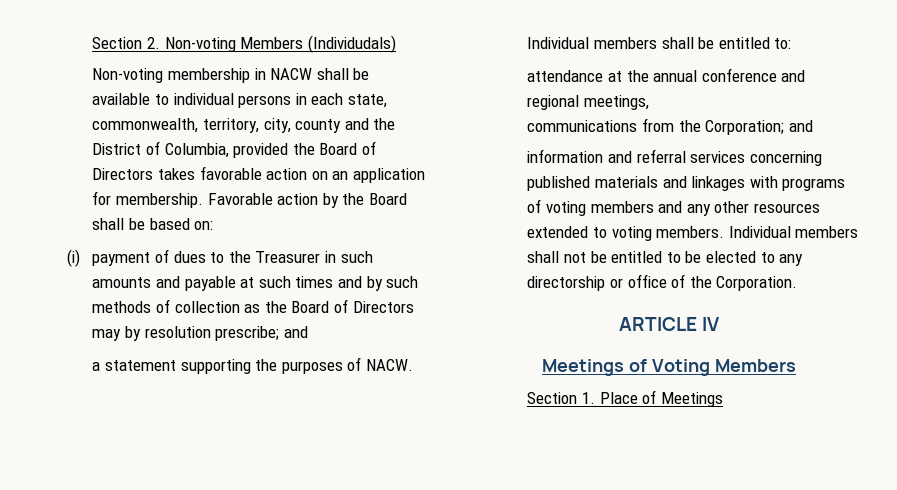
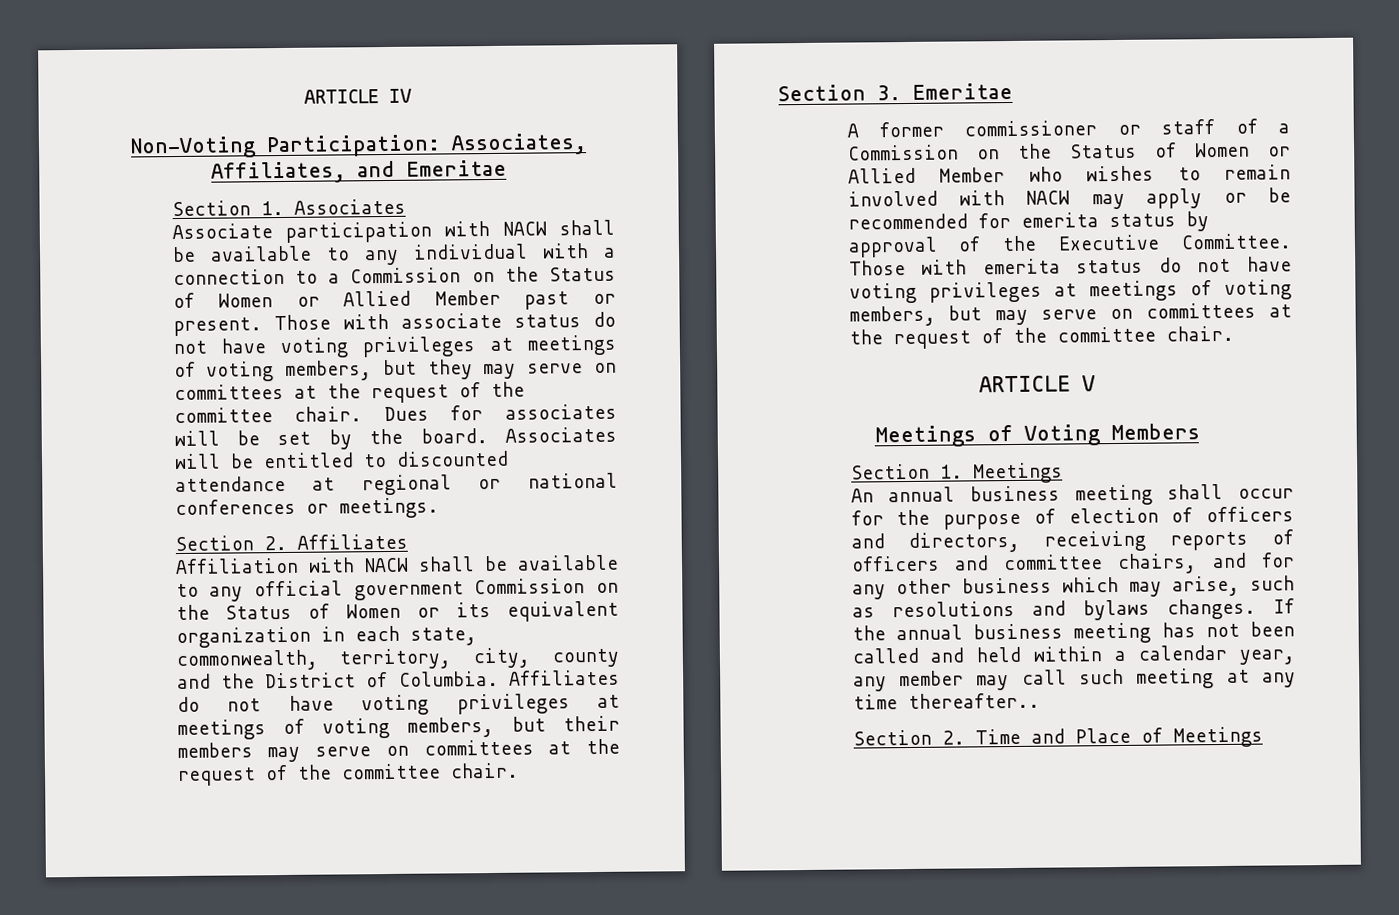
[92,35,396,53] [92,68,370,83] [92,93,292,108] Section 2. Non-voting Members (Individudals) // Non-voting membership in NACW shall be available to individual persons -> [304,88,412,104] [130,133,587,159] [211,159,507,184] [171,198,406,217] [171,219,615,243] [171,243,616,266] [172,266,616,286] [172,289,616,310] [172,311,616,337] [172,334,617,359] [173,359,617,382] [173,381,525,404] [173,403,617,424] [173,426,617,450] [173,450,509,470] [174,472,618,496] [174,497,439,519] [174,533,408,552] [174,554,619,575] [175,578,619,602] [175,600,619,622] [175,626,311,649] ARTICLE IV // Non-Voting Participation: Associates, Affiliates, and Emeritae // Section 1. Associates // Associate participation with NACW shall be available to any individual with a connection to a Commission on the Status of Women or Allied Member past or present. Those with associate status do not have voting privileges at meetings of voting members, but they may serve on committees at the request of the committee chair. Dues for associates will be set by the board. Associates will be entitled to discounted attendance at regional or national conferences or meetings. // Section 2. Affiliates // Affiliation with NACW shall be available to any official government Commission on the Status of Women or its equivalent organization
[164,141,377,158] [92,166,426,183] [92,191,408,208] [92,218,214,230] [66,249,373,267] [92,276,419,291] [92,299,414,313] [92,326,308,341] [92,357,414,374] [527,37,792,49] [527,68,806,82] [527,95,650,110] [527,118,813,135] [527,149,822,166] [527,176,846,191] [527,199,821,216] [527,226,859,241] [527,251,804,266] [527,274,798,291] [618,317,721,331] Columbia, provided the Board of Directors takes favorable action on an application for membership. Favorable action by the Board shall be based on: // (i) payment of dues to the Treasurer in such amounts and payable at such times and by such methods of collection as the Board of Directors may by resolution prescribe; and // a statement supporting the purposes of NACW. Individual members shall be entitled to: // attendance at the annual conference and regional meetings, // communications from the Corporation; and // information and referral services concerning published materials and linkages with programs of voting members and any other resources extended to voting members. Individual members shall not be entitled to be elected to any directorship or office of the Corporation. // ARTICLE IV -> [398,669,620,687] [176,693,620,716] [176,715,620,741] [176,738,620,763] [176,762,519,787] [778,82,1013,102] [846,118,1290,138] [847,142,1291,161] [847,164,1291,184] [847,187,1291,210] [847,211,1209,232] [847,233,1292,258] [848,256,1292,276] [848,279,1292,304] [848,302,1292,327] [848,325,1234,350] [979,375,1096,393] Columbia. Affiliates do not have voting privileges at meetings of voting members, but their members may serve on committees at the request of the committee chair. // Section 3. Emeritae // A former commissioner or staff of a Commission on the Status of Women or Allied Member who wishes to remain involved with NACW may apply or be recommended for emerita status by approval of the Executive Committee. Those with emerita status do not have voting privileges at meetings of voting members, but may serve on committees at the request of the committee chair. // ARTICLE V
(596, 398) none -> [972,462,1063,484] [850,483,1294,506] [850,506,1294,530] [850,529,1294,553] [850,552,1295,574] [851,575,1295,600] [851,598,1295,621] [851,621,1295,644] [851,644,1296,665] [852,668,1296,692] [852,692,1040,710] [852,728,1065,746] Meetings // An annual business meeting shall occur for the purpose of election of officers and directors, receiving reports of officers and committee chairs, and for any other business which may arise, such as resolutions and bylaws changes. If the annual business meeting has not been called and held within a calendar year, any member may call such meeting at any time thereafter.. // Section 2. Time and

